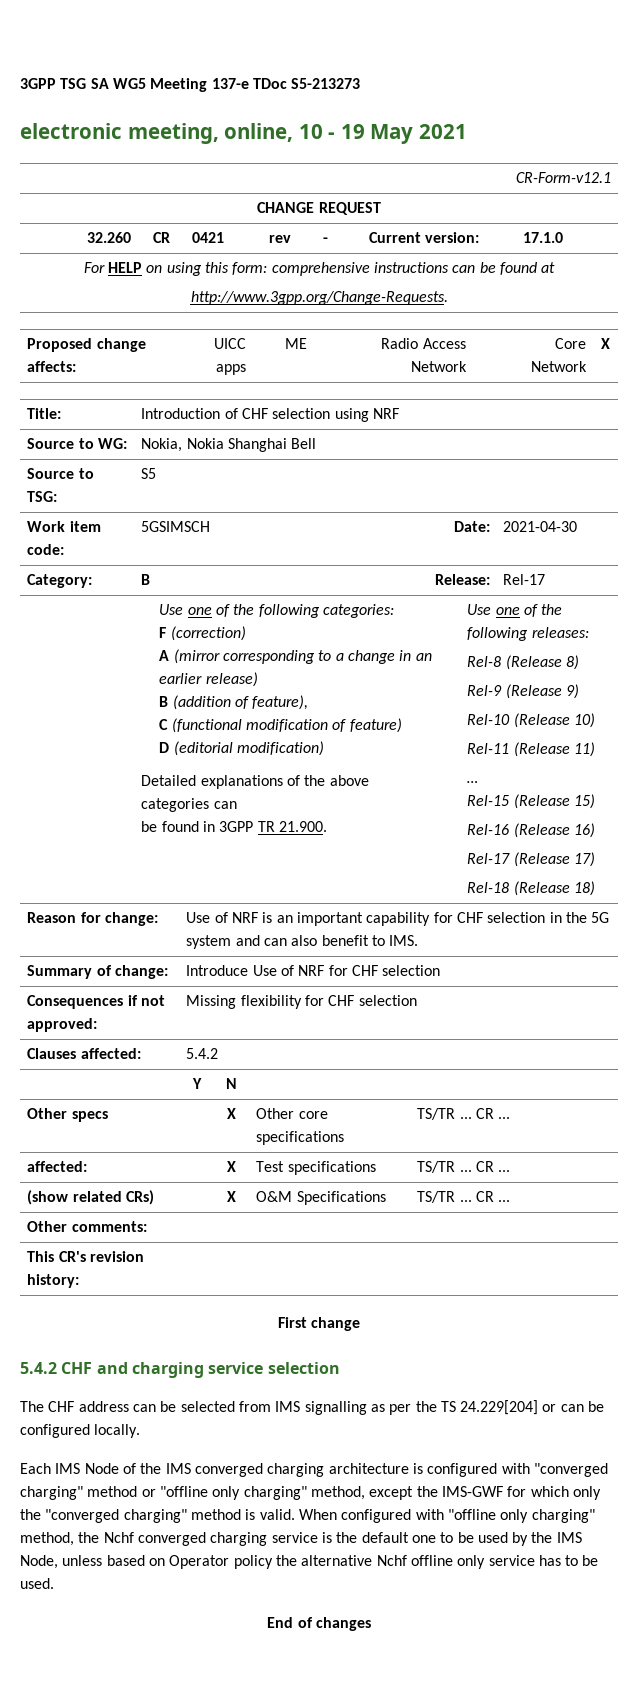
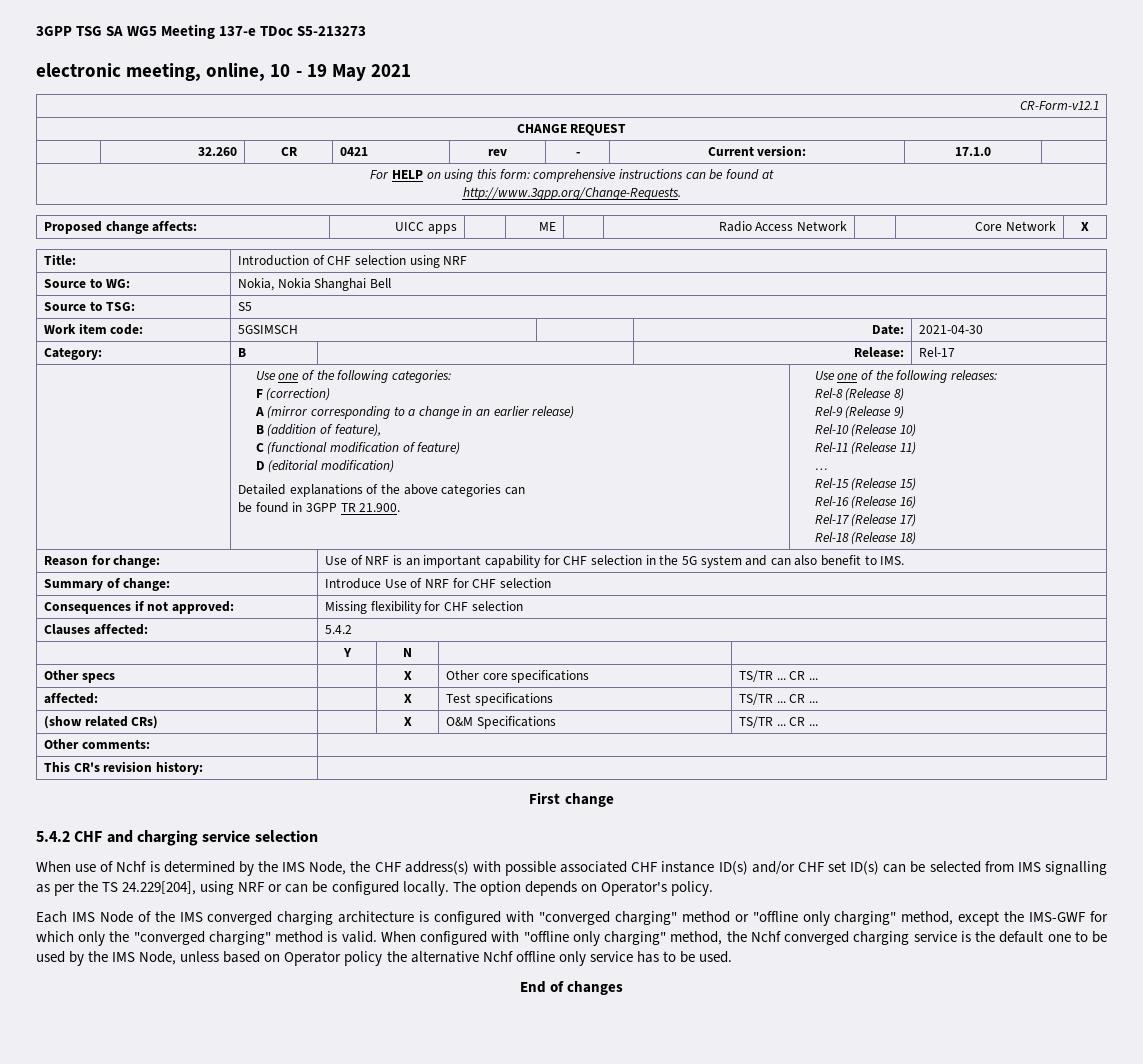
[20,1401,129,1412] The CHF address -> [36,861,880,876] When use of Nchf is determined by the IMS Node, the CHF address(s) with possible associated CHF instance ID(s) and/or CHF set ID(s)
[460,1400,539,1415] 24.229[204] -> [122,881,266,895] 24.229[204], using NRF
(141, 1431) none -> [452,881,713,896] The option depends on Operator's policy.

